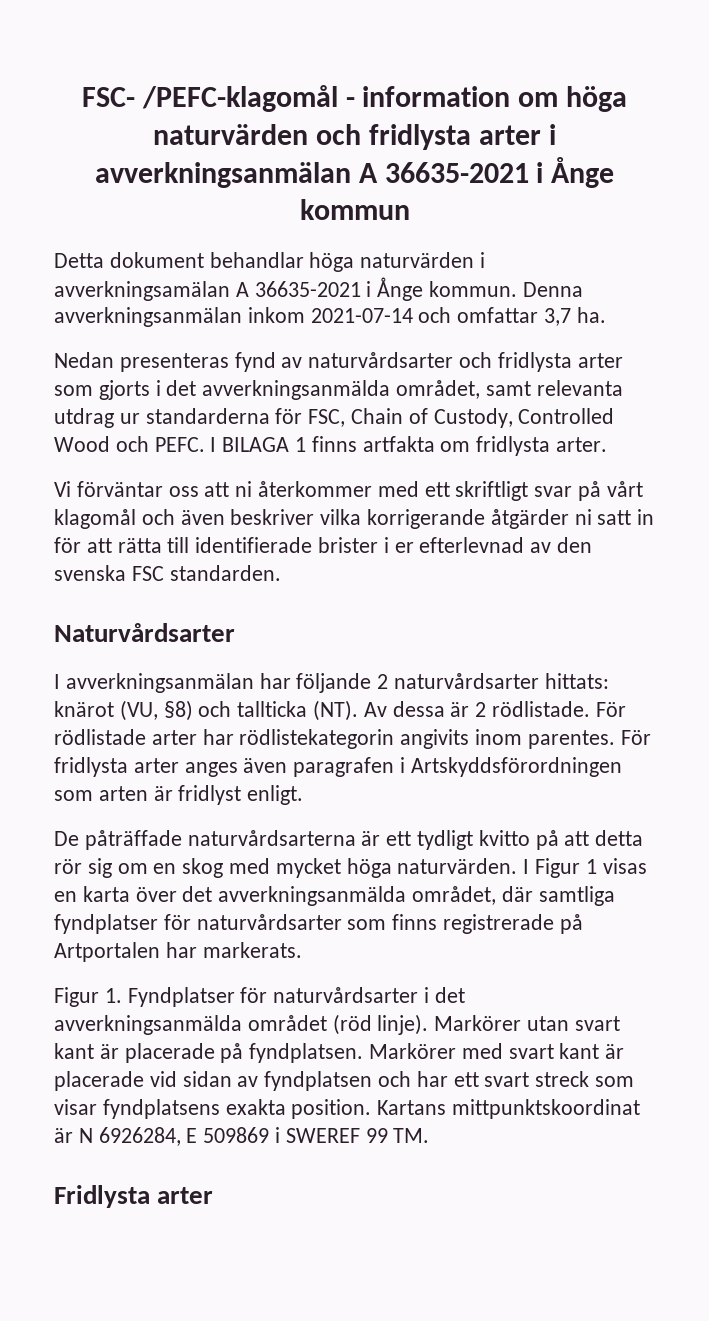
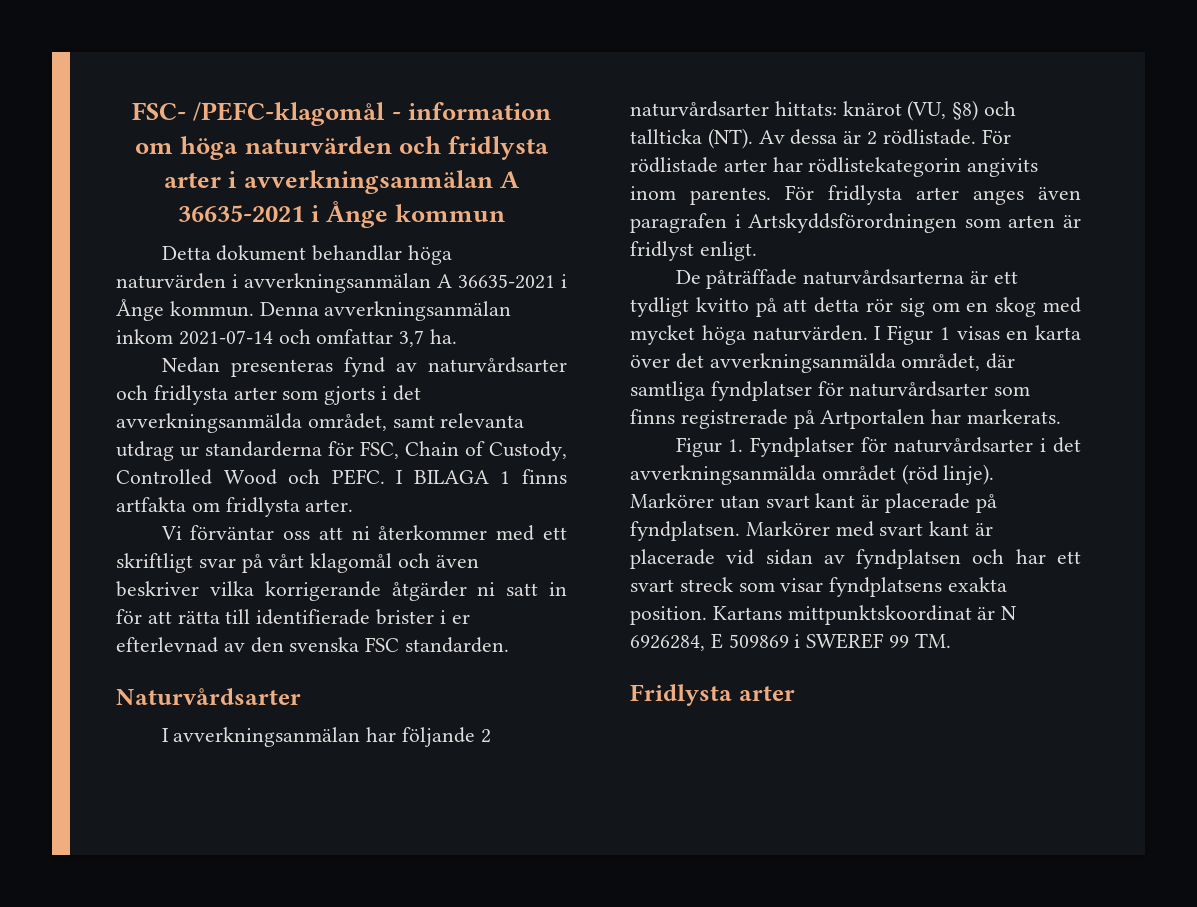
[54,281,230,301] avverkningsamälan -> [244,273,431,293] avverkningsanmälan

